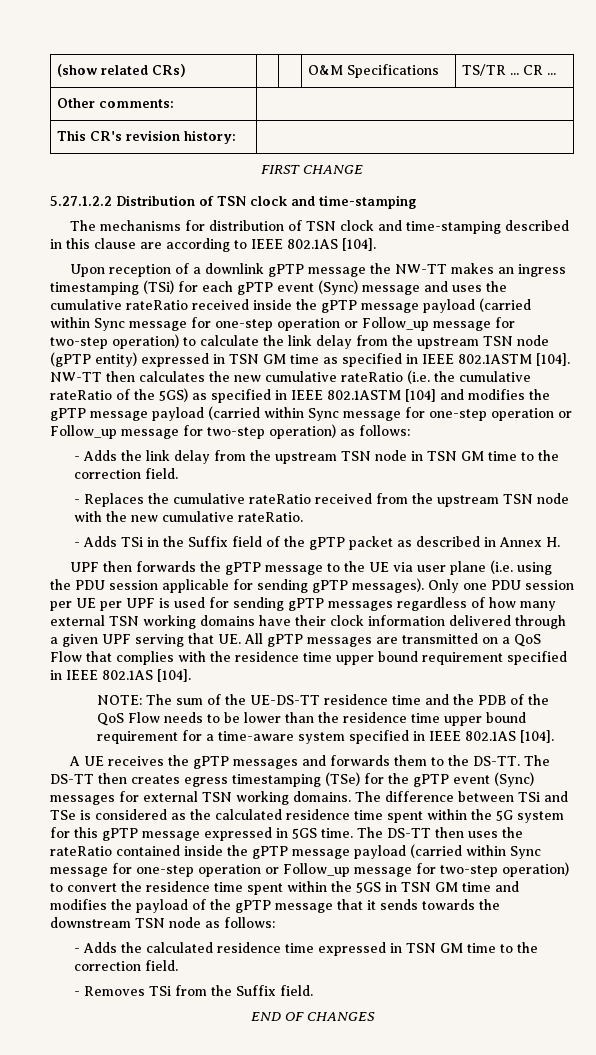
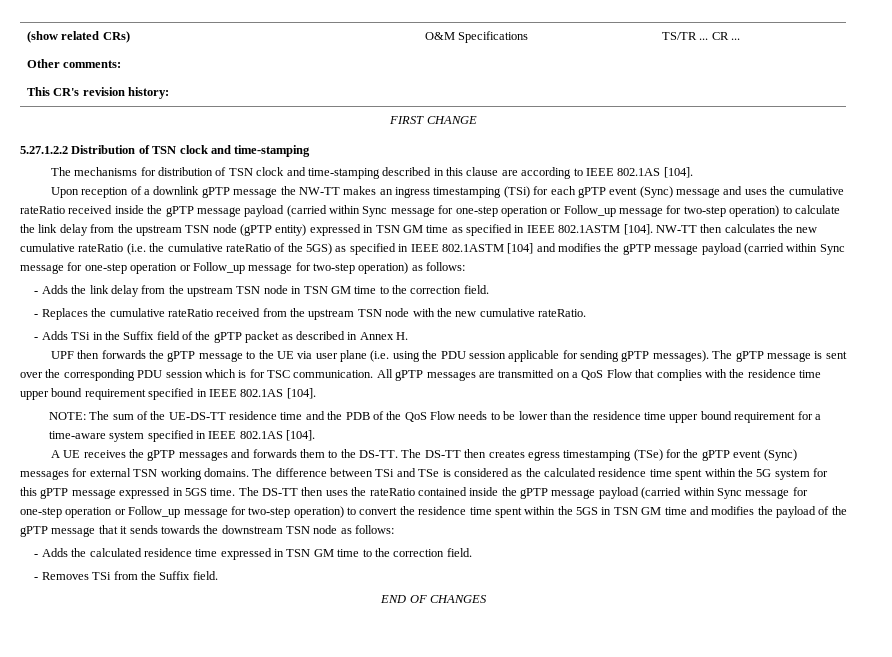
[428,579,574,593] [50,597,556,611] [50,615,566,629] [50,633,241,647] Only one PDU session per UE per UPF is used for sending gPTP messages regardless of how many external TSN working domains have their clock information delivered through a given UPF serving that UE. -> [712,350,847,362] [20,369,374,381] The gPTP message is sent over the corresponding PDU session which is for TSC communication.

